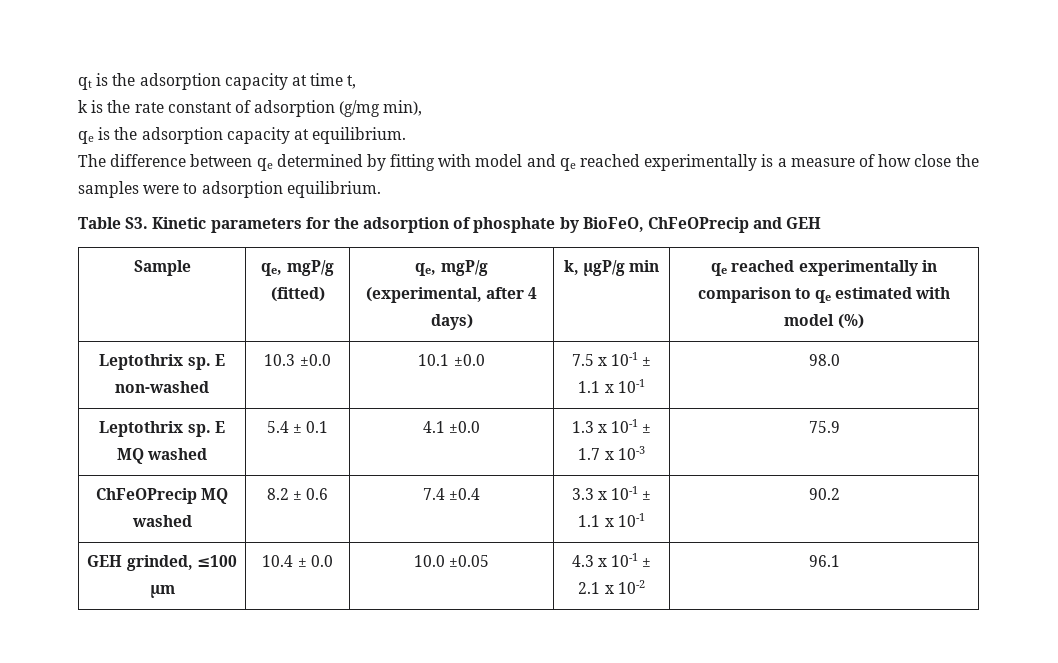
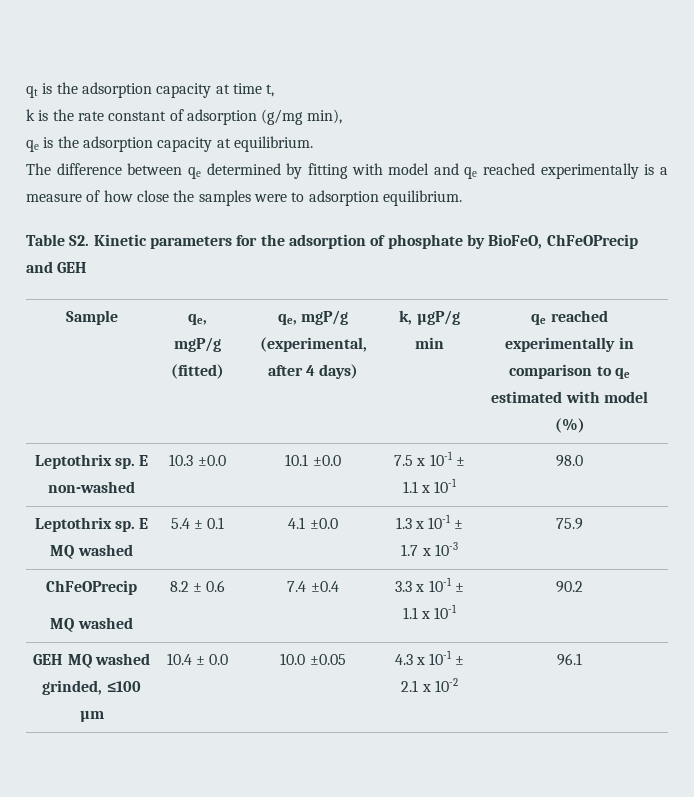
[125,217,149,229] S3. -> [69,235,90,246] S2.
(197, 496) none -> (137, 587) //
(123, 561) none -> [67,653,150,668] MQ washed

